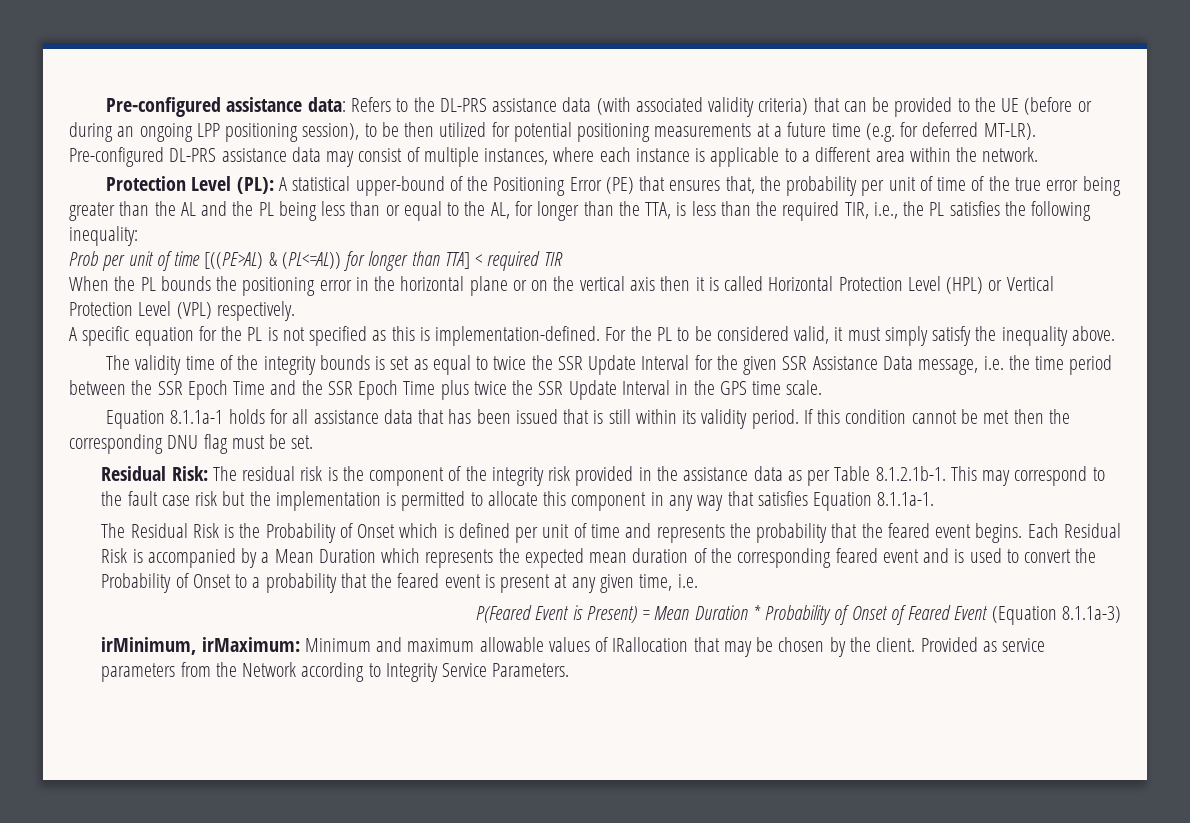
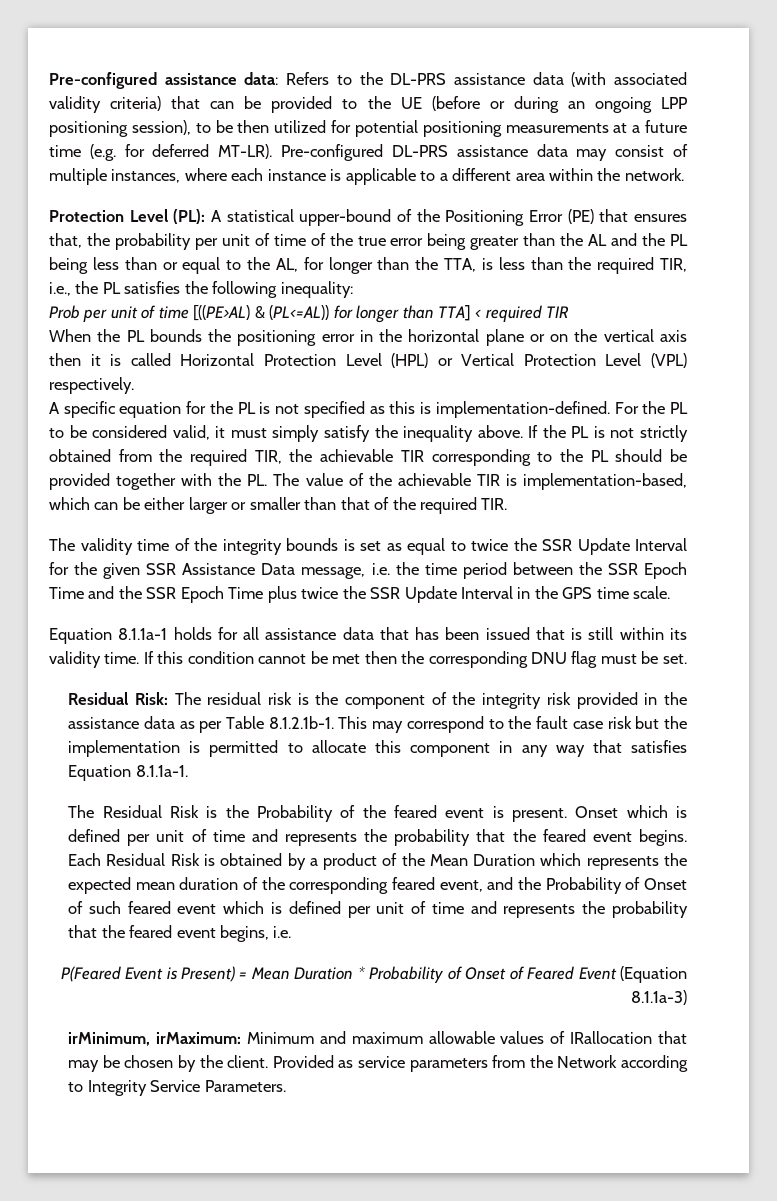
(1115, 333) none -> [528,425,688,442] [49,449,688,466] [49,473,687,490] [49,497,508,514] If the PL is not strictly obtained from the required TIR, the achievable TIR corresponding to the PL should be provided together with the PL. The value of the achievable TIR is implementation-based, which can be either larger or smaller than that of the required TIR.
[751,409,799,429] period. -> [104,652,140,664] time.
(353, 530) none -> [362,805,567,822] the feared event is present.
[147,548,236,568] accompanied -> [220,853,283,866] obtained
(270, 557) none -> [323,853,425,870] product of the
[882,548,1097,563] [101,573,673,593] event and is used to convert the Probability of Onset to a probability that the feared event is present at any given time, -> [439,877,687,894] [68,901,688,918] [68,925,269,942] event, and the Probability of Onset of such feared event which is defined per unit of time and represents the probability that the feared event begins,

